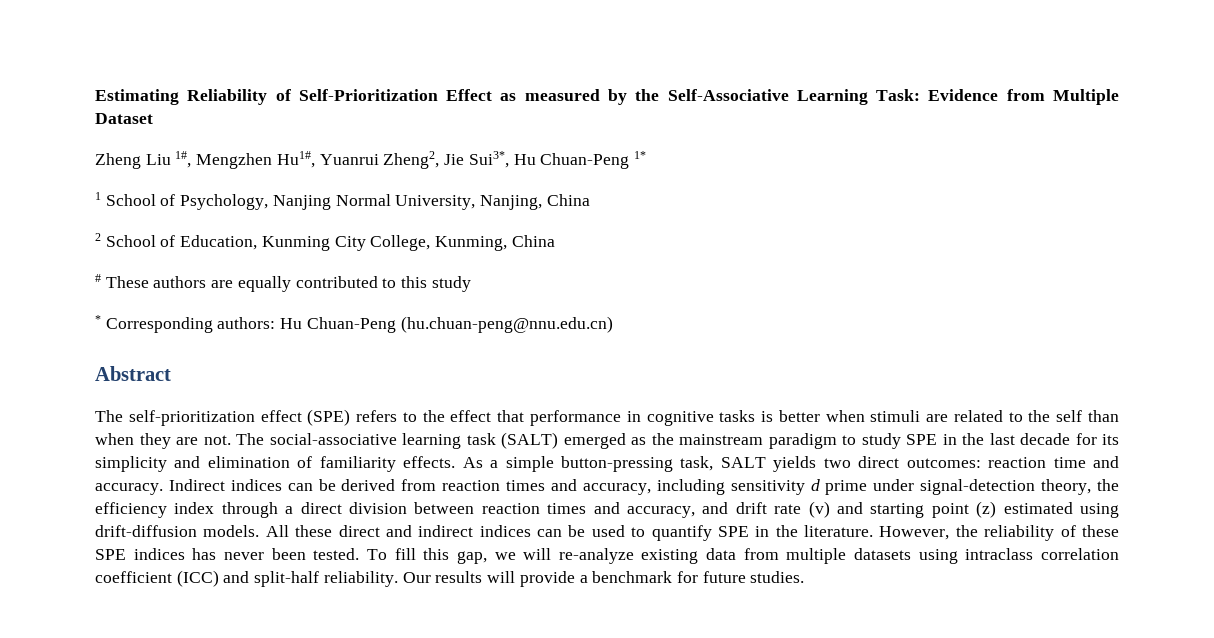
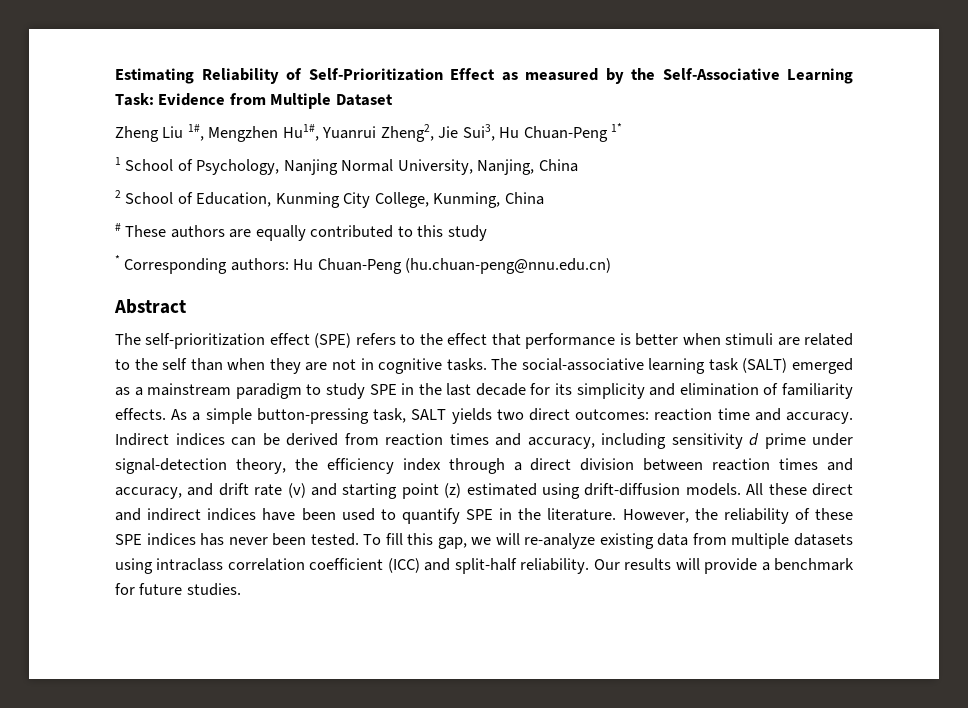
[468,151,509,168] Sui3*, -> [462,124,495,141] Sui3,
[626,410,756,426] in cognitive tasks -> (616, 341) none
[203,435,231,445] not. -> [331,358,487,374] not in cognitive tasks.
[651,433,674,445] the -> [134,387,143,396] a
[537,525,586,537] can be -> [262,508,336,521] have been

